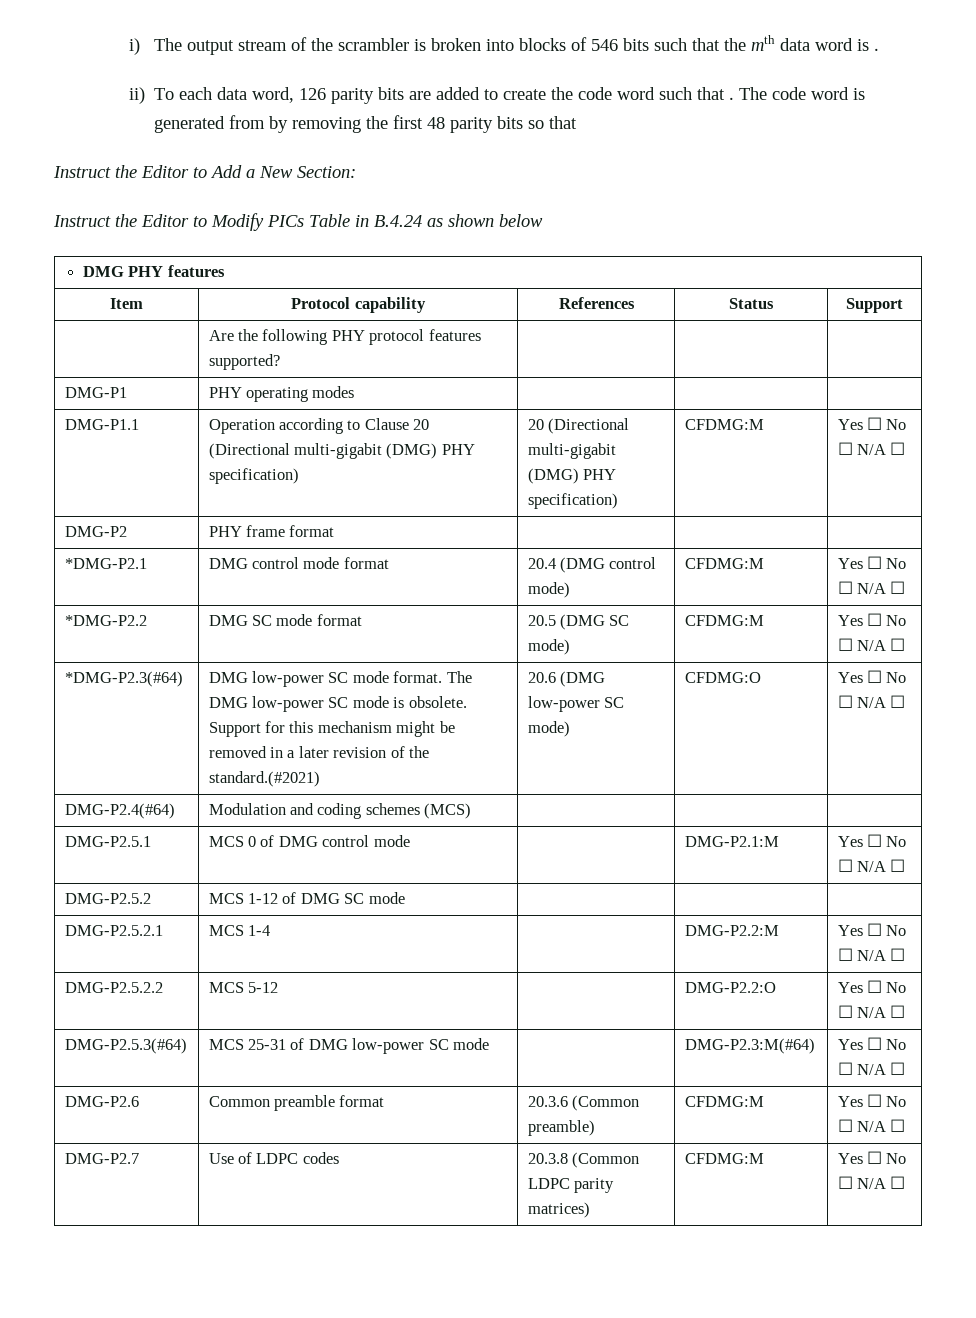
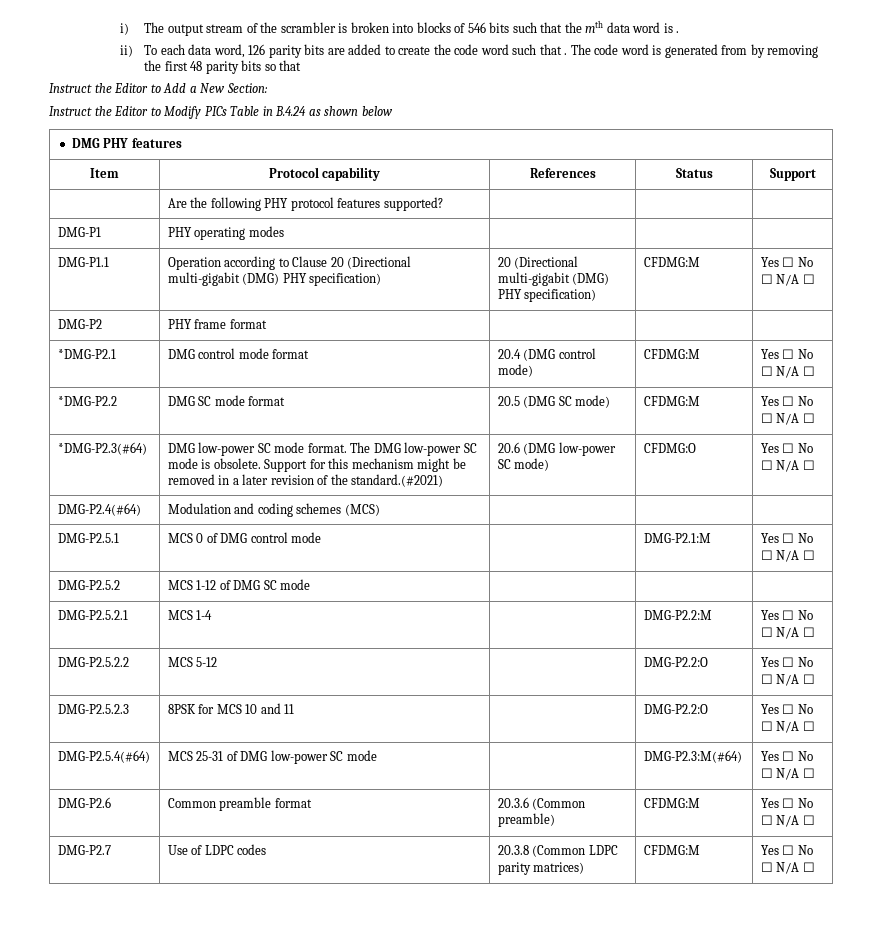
[64,1038,187,1054] DMG-P2.5.3(#64) -> [57,704,129,714] [167,703,295,714] [643,704,708,714] [760,704,813,714] [760,721,815,733] [57,750,150,763] DMG-P2.5.2.3 | 8PSK for MCS 10 and 11 | | DMG-P2.2:O | Yes ☐ No ☐ N/A ☐ // DMG-P2.5.4(#64)

